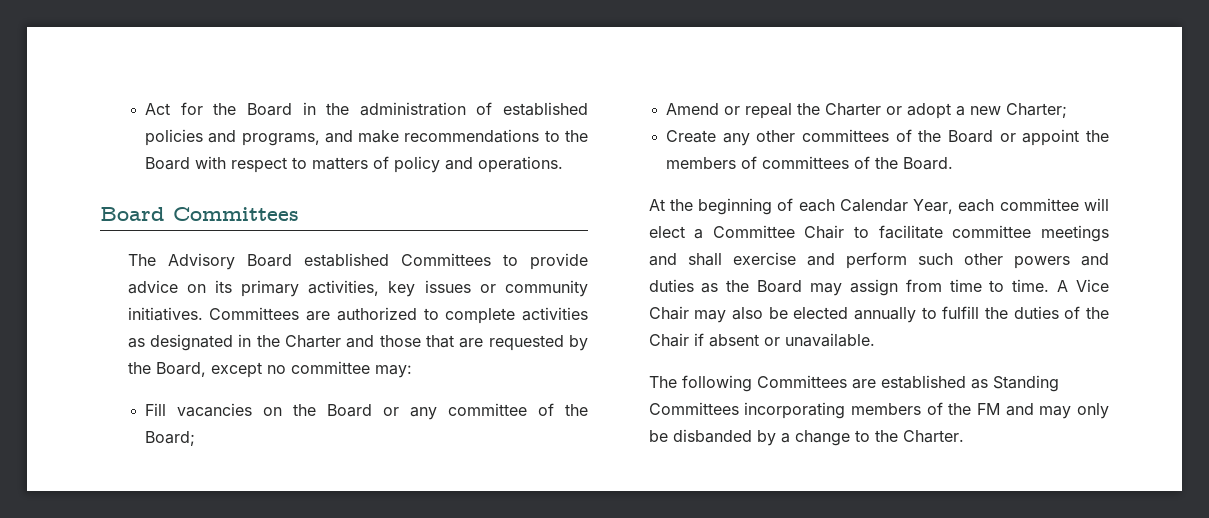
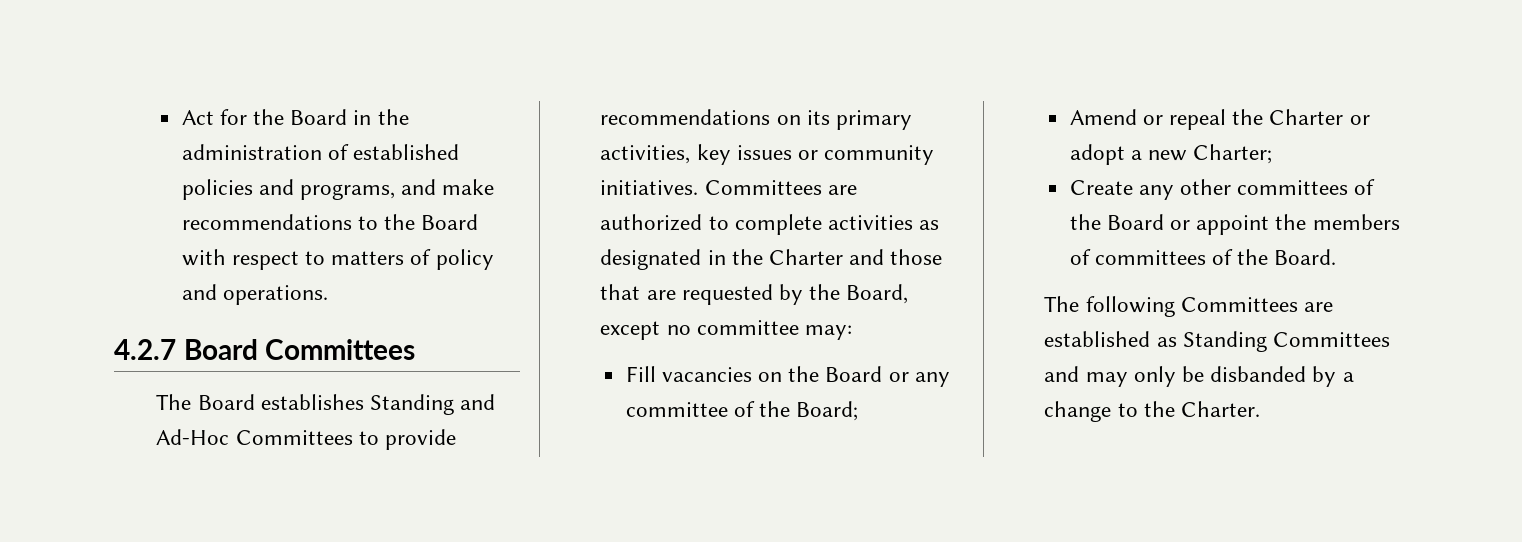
(564, 164) none -> [114,339,176,360] 4.2.7
[167,253,389,270] Advisory Board established -> [197,394,496,415] [156,429,230,445] Board establishes Standing and Ad-Hoc
[127,280,178,294] advice -> [600,109,771,125] recommendations
[648,198,1109,215] [648,225,1109,242] [648,252,1109,269] [648,279,1109,296] [648,306,1109,323] [648,333,875,347] // At the beginning of each Calendar Year, each committee will elect a Committee Chair to facilitate committee meetings and shall exercise and perform such other powers and duties as the Board may assign from time to time. A Vice Chair may also be elected annually to fulfill the duties of the Chair if absent or unavailable. -> (1337, 257) none
[744,402,1000,419] incorporating members of the FM -> (1390, 339) none

